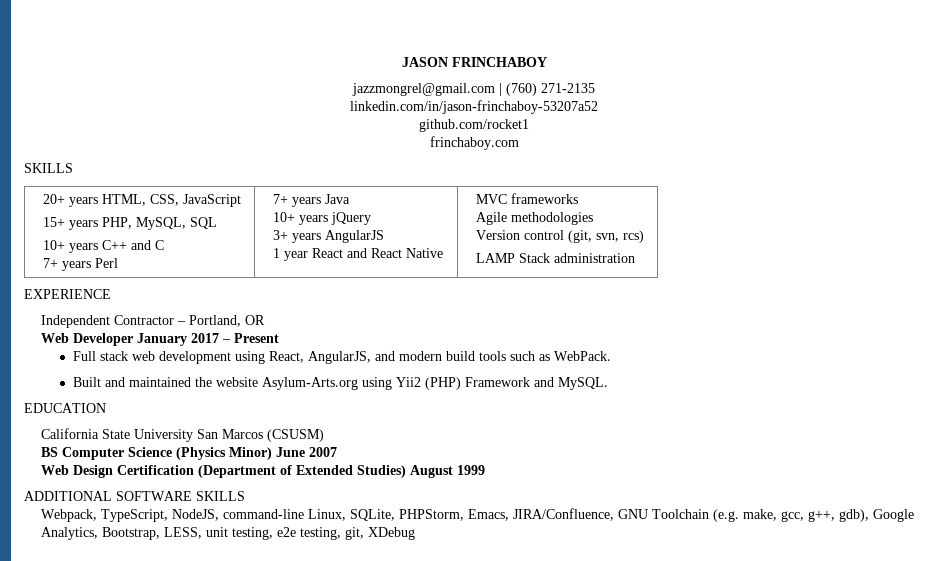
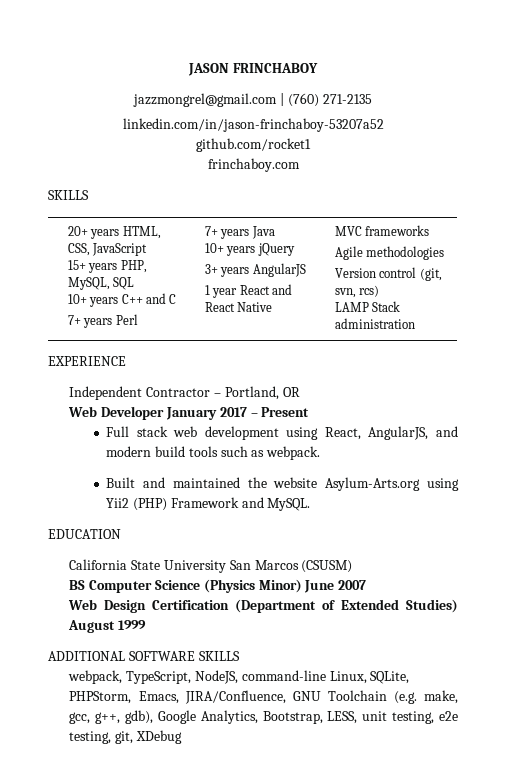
[553,351,611,361] WebPack. -> [266,446,321,460] webpack.
[40,509,97,522] Webpack, -> [68,670,123,684] webpack,

